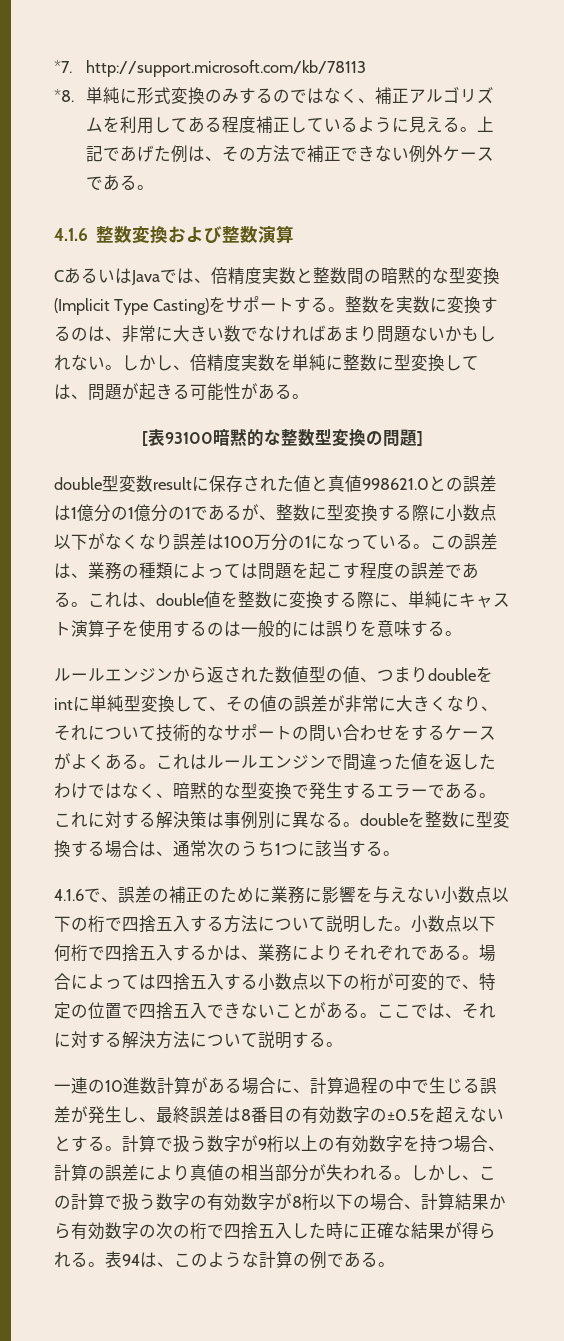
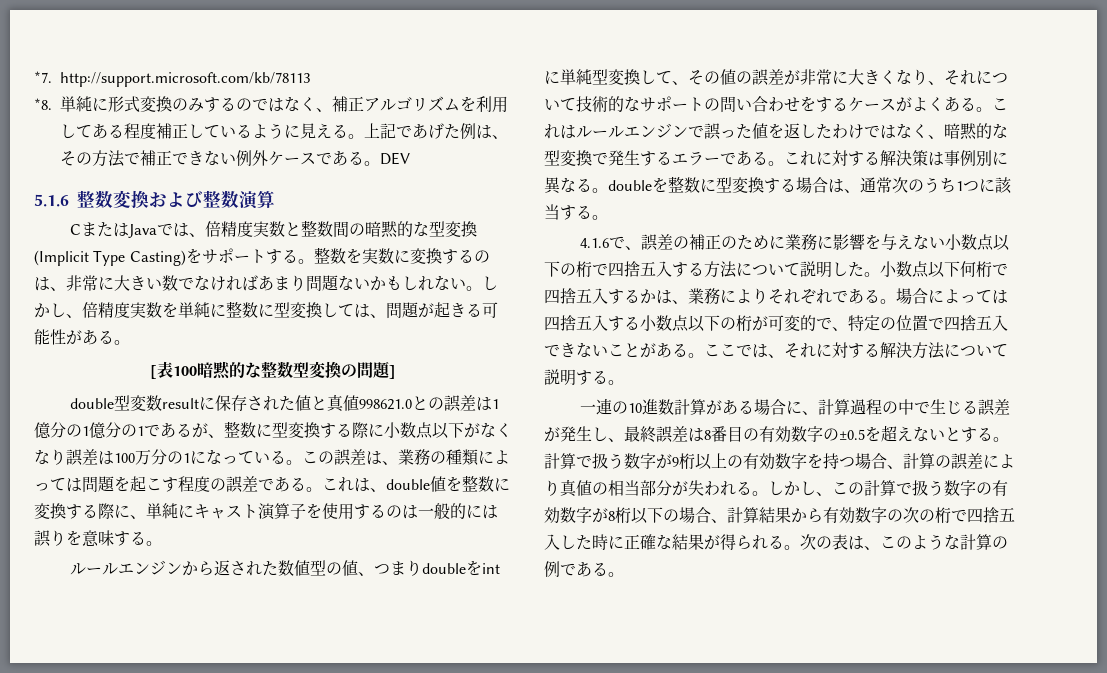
[54,228,88,241] // 4.1.6 -> [380,152,410,165] [34,194,69,207] DEV // 5.1.6
[64,267,115,284] あるい -> [81,222,114,237] また
[164,432,213,444] 93100 -> [173,366,197,376] 100
[343,753,377,771] 間違 -> [704,123,721,140] 誤
[105,1251,140,1268] 表94 -> [800,534,848,550] 次の表

